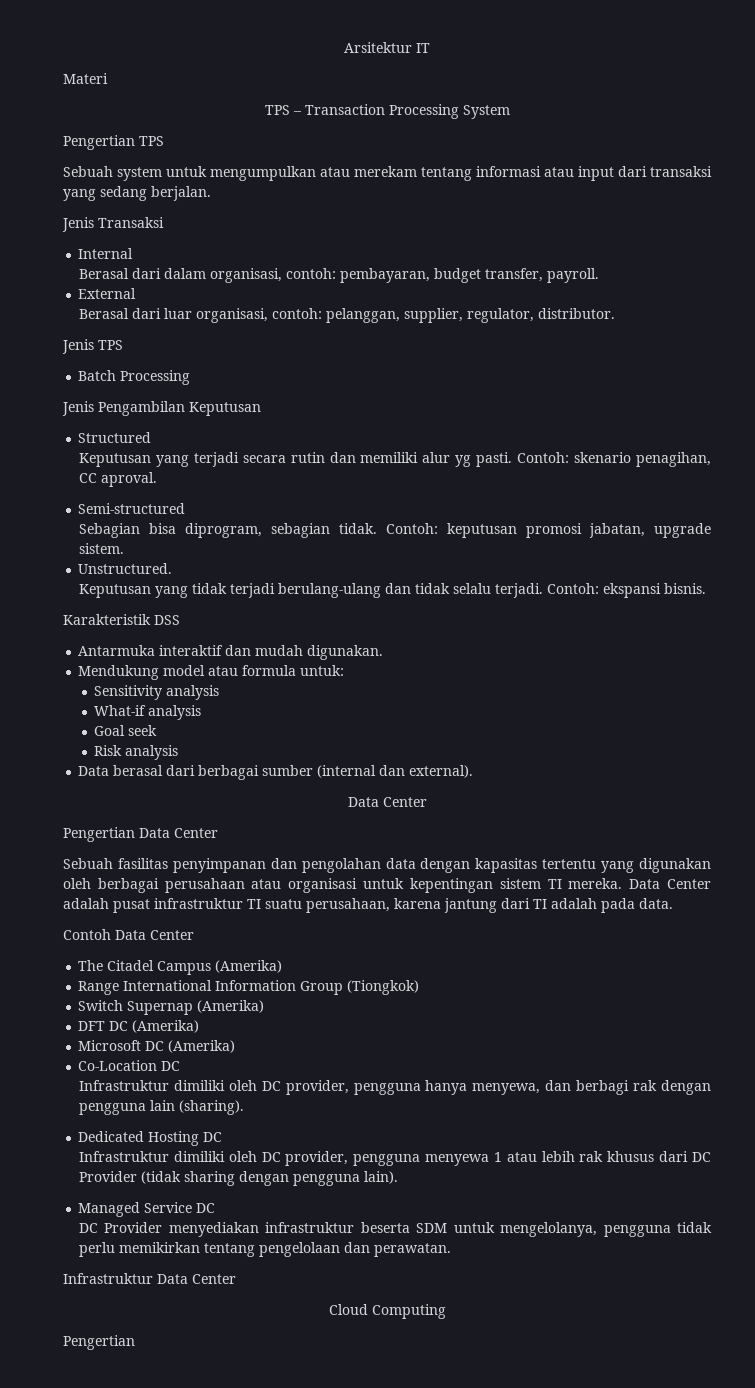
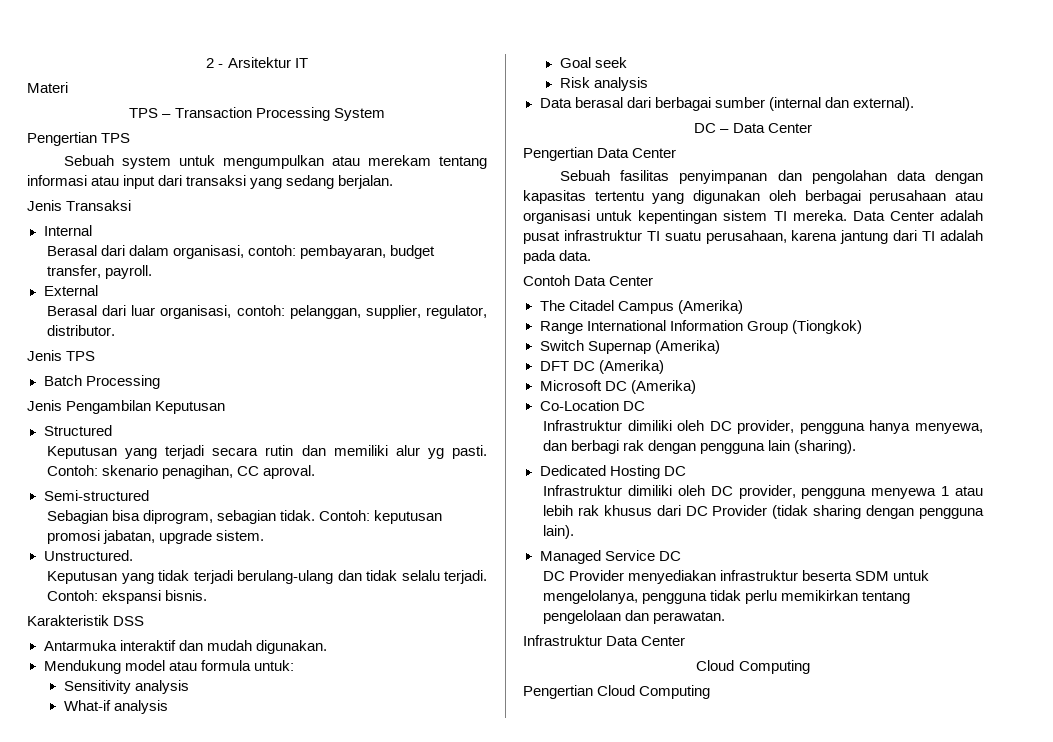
(344, 47) none -> [206,58,224,68] 2 -
(474, 771) none -> [694,123,730,133] DC –
(135, 1342) none -> [597,685,711,699] Cloud Computing

